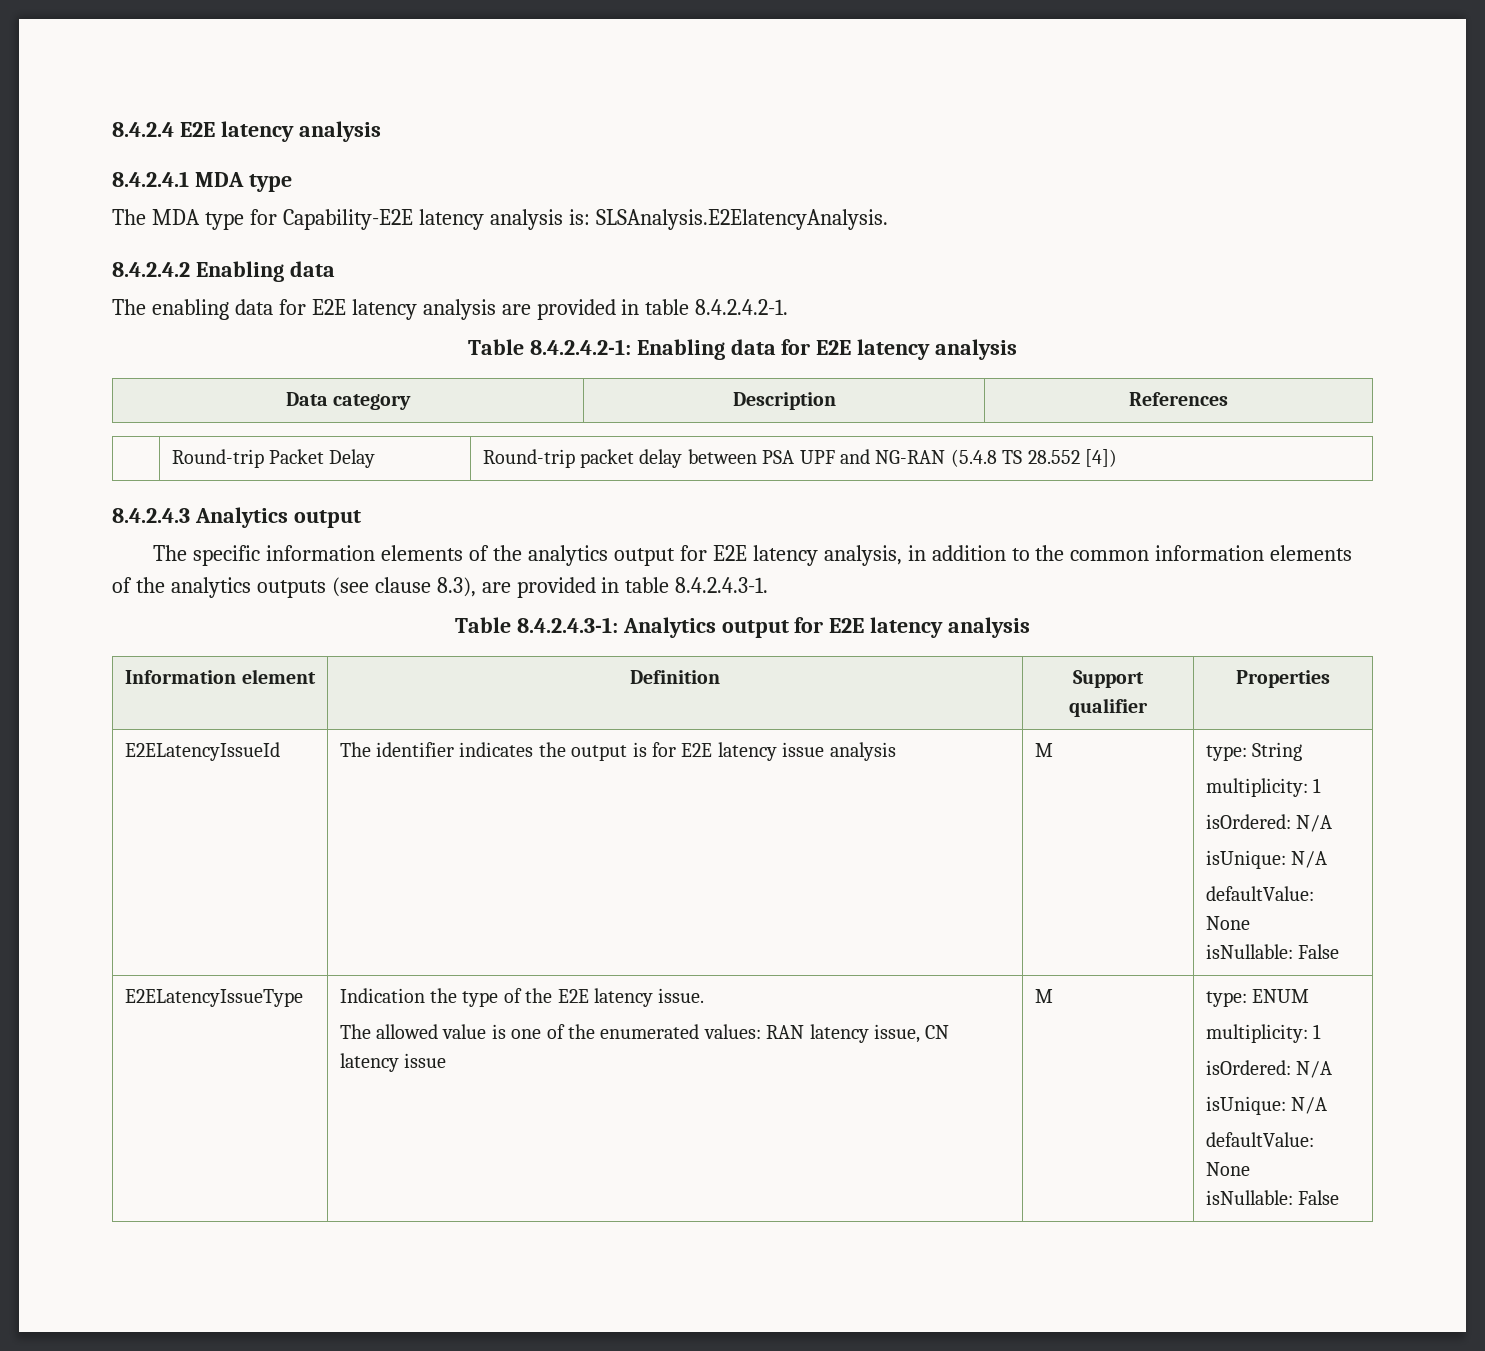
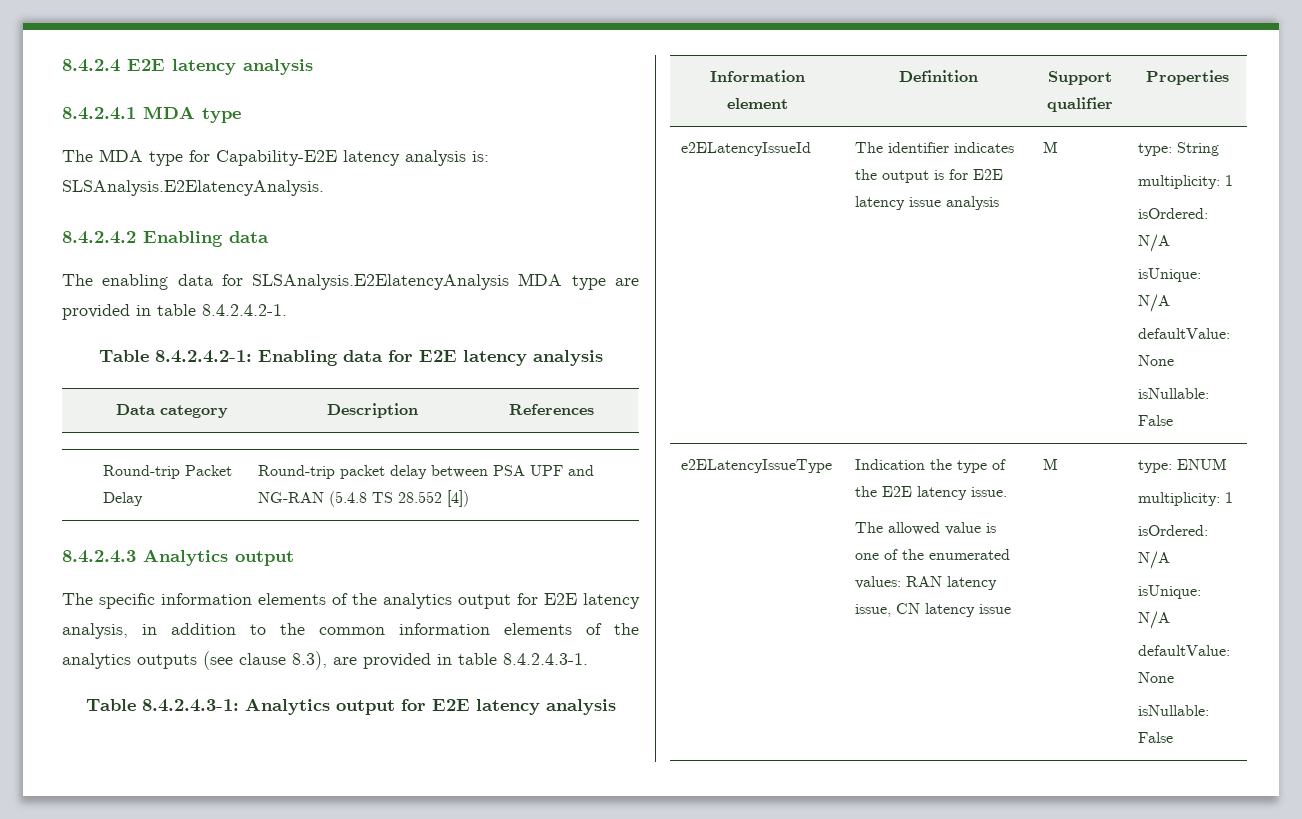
[311,299,496,320] E2E latency analysis -> [252,273,606,290] SLSAnalysis.E2ElatencyAnalysis MDA type
[124,742,280,761] E2ELatencyIssueId -> [680,142,811,156] e2ELatencyIssueId
[124,989,303,1007] E2ELatencyIssueType -> [680,459,832,473] e2ELatencyIssueType

